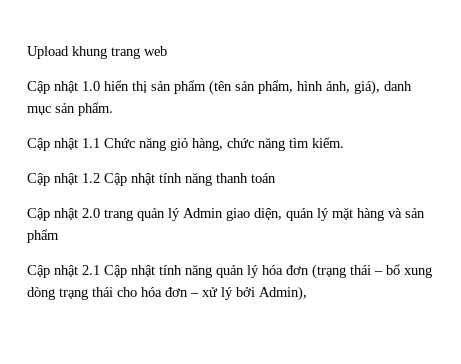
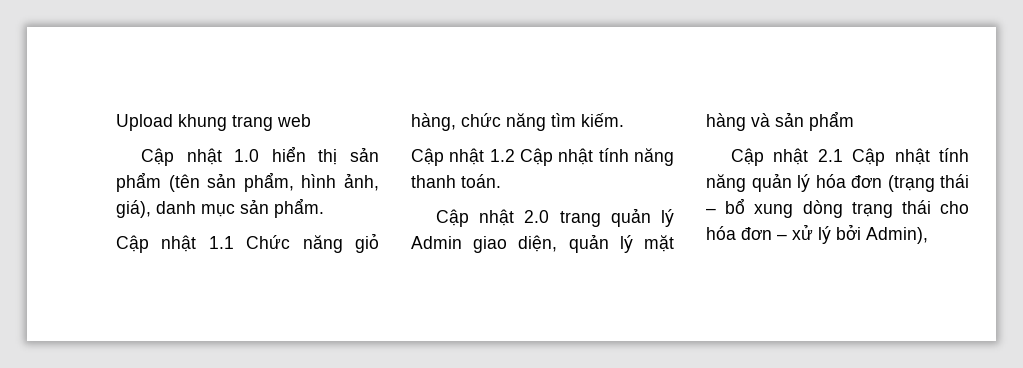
[251,173,276,183] toán -> [461,174,501,188] toán.

